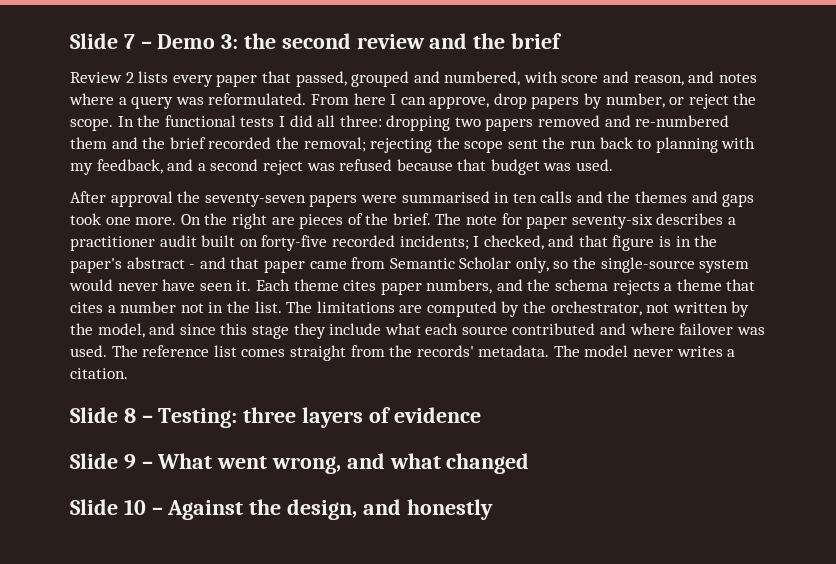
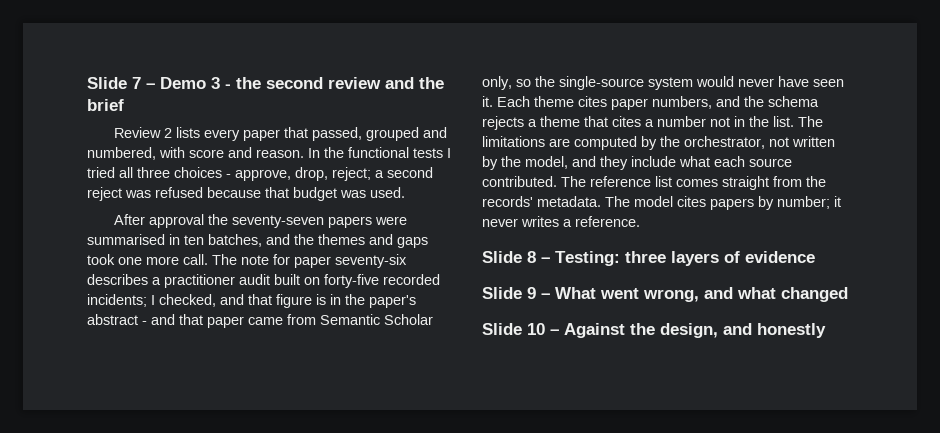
[221,34,239,49] 3: -> [211,77,231,89] 3 -
[633,71,757,86] [69,93,757,109] [70,118,113,131] reason, and notes where a query was reformulated. From here I can approve, drop papers by number, or reject the scope. -> [256,149,304,158] reason.
[289,115,730,131] [70,137,756,153] [70,159,194,175] did all three: dropping two papers removed and re-numbered them and the brief recorded the removal; rejecting the scope sent the run back to planning with my feedback, and -> [87,167,371,181] tried all three choices - approve, drop, reject;
[540,191,573,203] calls -> [208,234,262,247] batches,
[135,213,431,229] more. On the right are pieces of the brief. -> [146,254,208,265] more call.
[179,323,289,339] since this stage -> (596, 161) none
[512,323,765,335] [70,345,107,357] contributed and where failover was used. -> [482,176,557,187] contributed.
(629, 351) none -> [677,196,841,210] cites papers by number; it
[70,368,128,379] citation. -> [575,216,640,227] reference.

